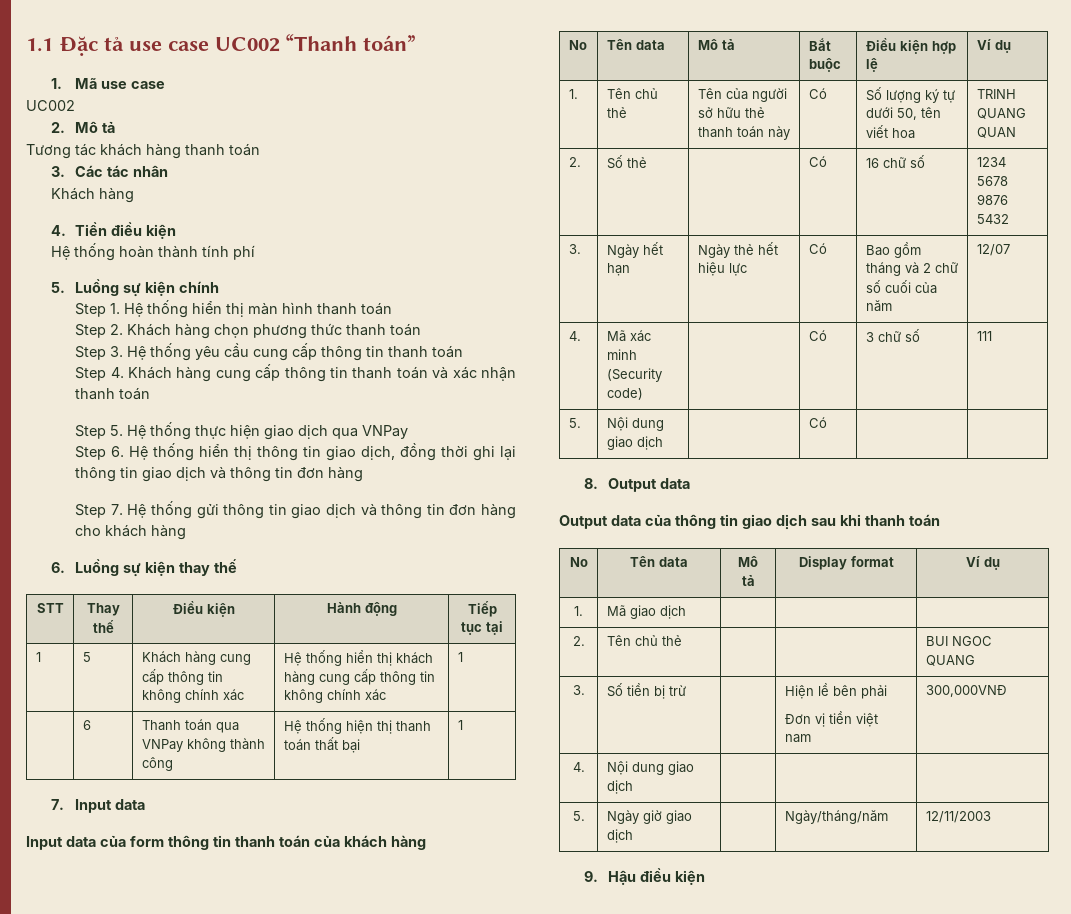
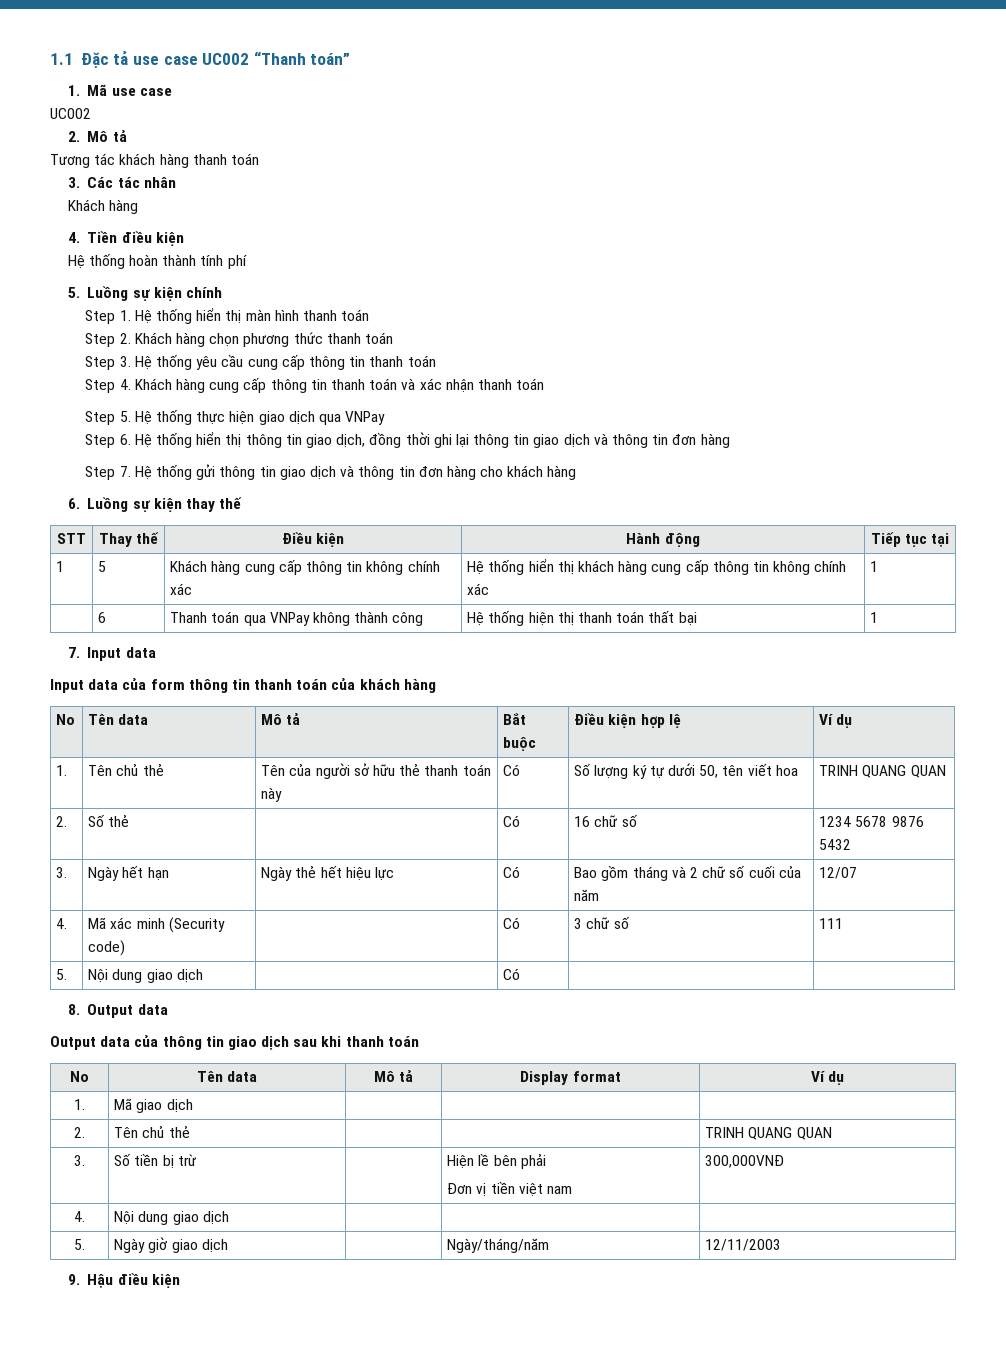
[925,636,992,646] [925,655,975,666] BUI NGOC QUANG -> [705,1127,832,1140] TRINH QUANG QUAN

